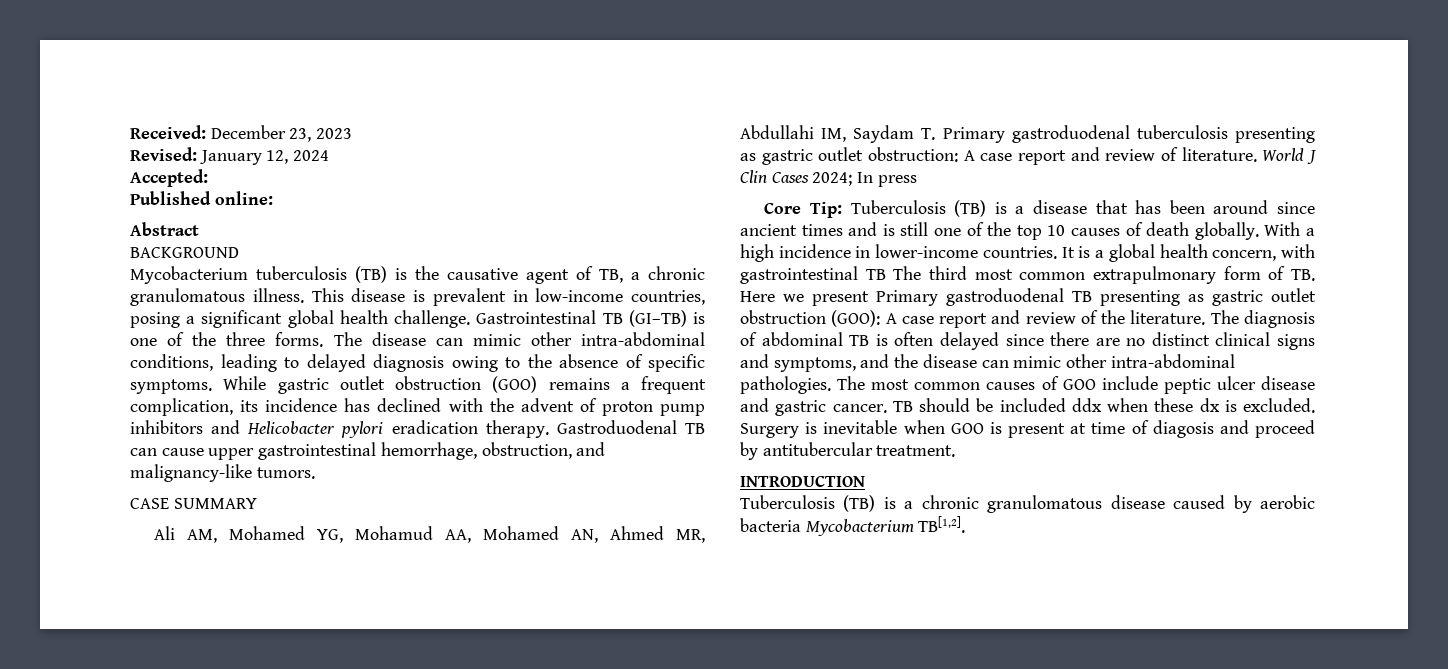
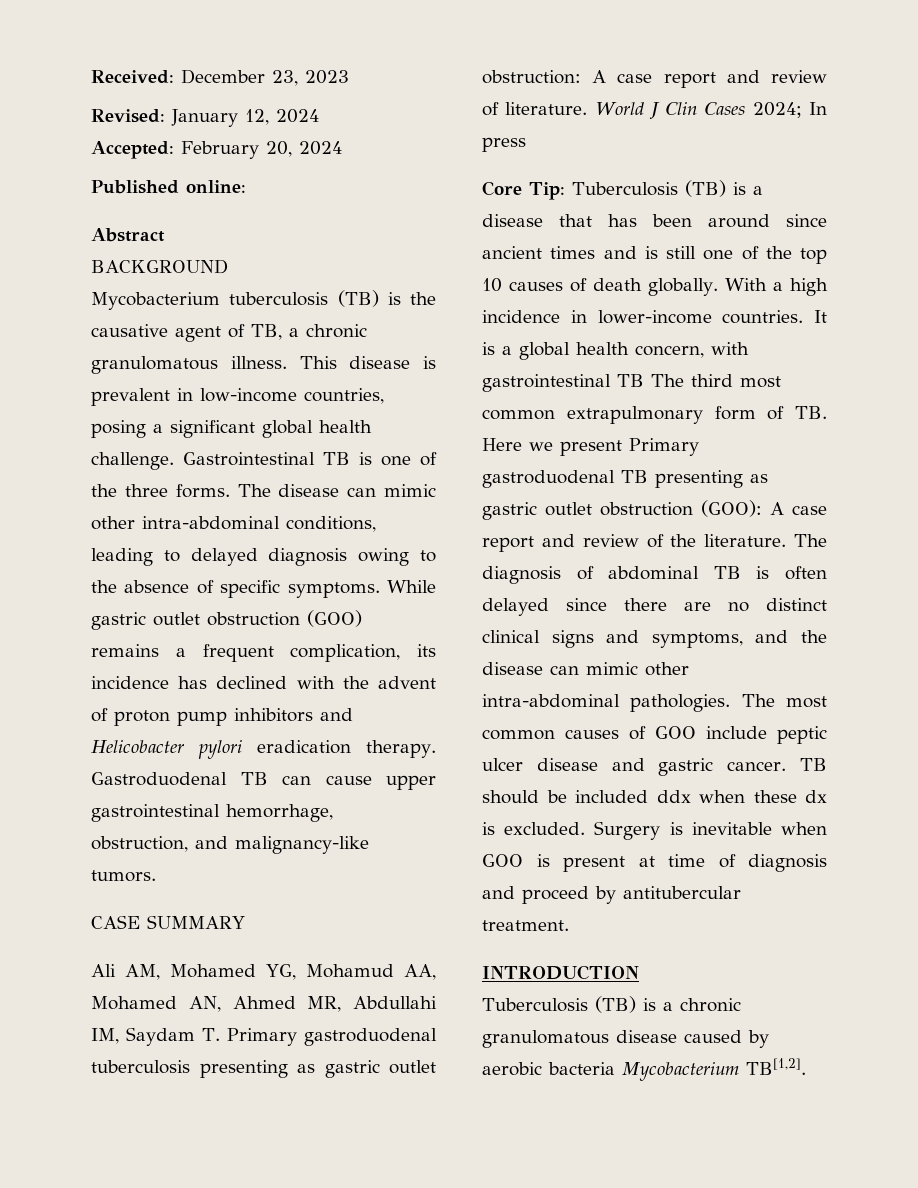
(208, 178) none -> [181,141,342,159] February 20, 2024
[628,310,687,327] (GI–TB) -> (350, 458) none
[1152,420,1214,438] diagosis -> [748,854,827,872] diagnosis

